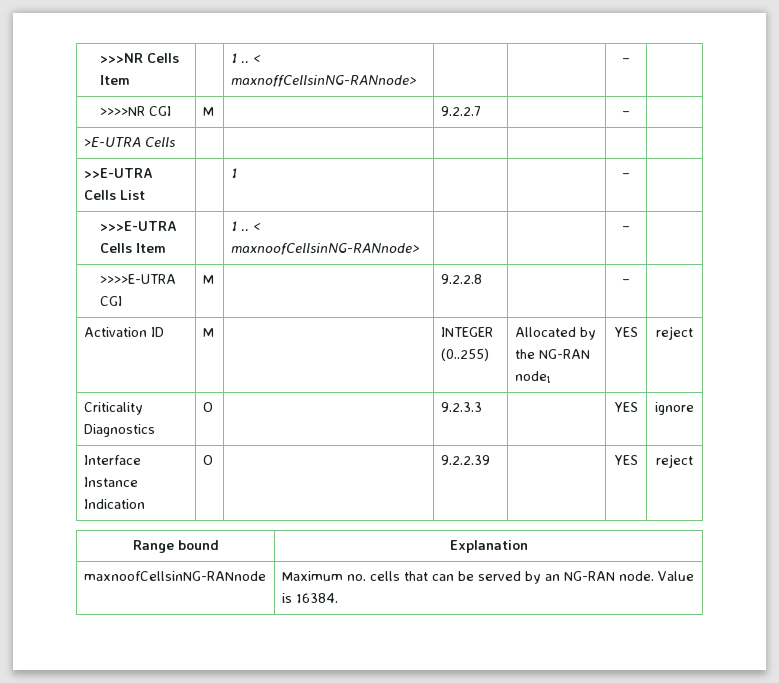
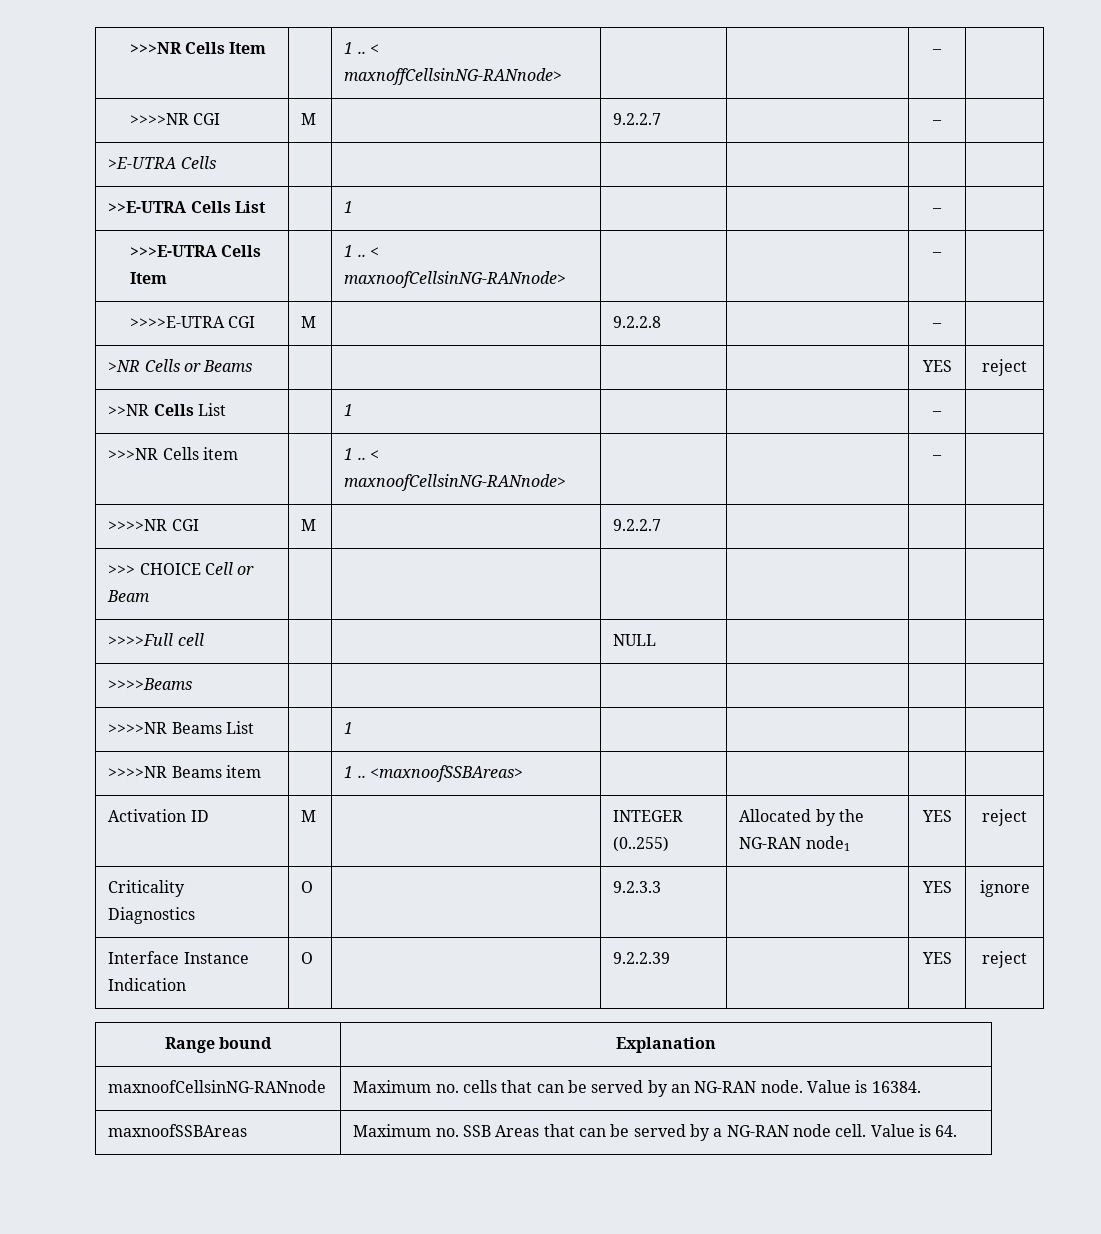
(630, 281) none -> [108,359,253,372] [921,360,952,372] [982,359,1027,376] [108,403,227,416] [344,404,354,416] [932,411,942,416] [108,447,239,460] [344,448,380,460] [344,474,567,491] [932,455,942,460] [108,519,199,531] [301,519,317,531] [613,519,662,531] [108,562,255,575] [107,590,151,602] [108,633,204,646] [613,634,657,646] [108,678,193,690] [108,721,255,734] [344,722,354,734] [108,765,262,778] [344,765,524,782] // >NR Cells or Beams | | | | | YES | reject // >>NR Cells List | | 1 | | | – | // >>>NR Cells item | | 1 .. < maxnoofCellsinNG-RANnode> | | | – | // >>>>NR CGI | M | | 9.2.2.7 | | | // >>> CHOICE Cell or Beam | | | | | | // >>>>Full cell | | | NULL | | | // >>>>Beams | | | | | | // >>>>NR Beams List | | 1 | | | | // >>>>NR Beams item | | 1 .. <maxnoofSSBAreas> | | | |
(338, 598) none -> [108,1124,248,1137] [353,1124,958,1141] // maxnoofSSBAreas | Maximum no. SSB Areas that can be served by a NG-RAN node cell. Value is 64.

